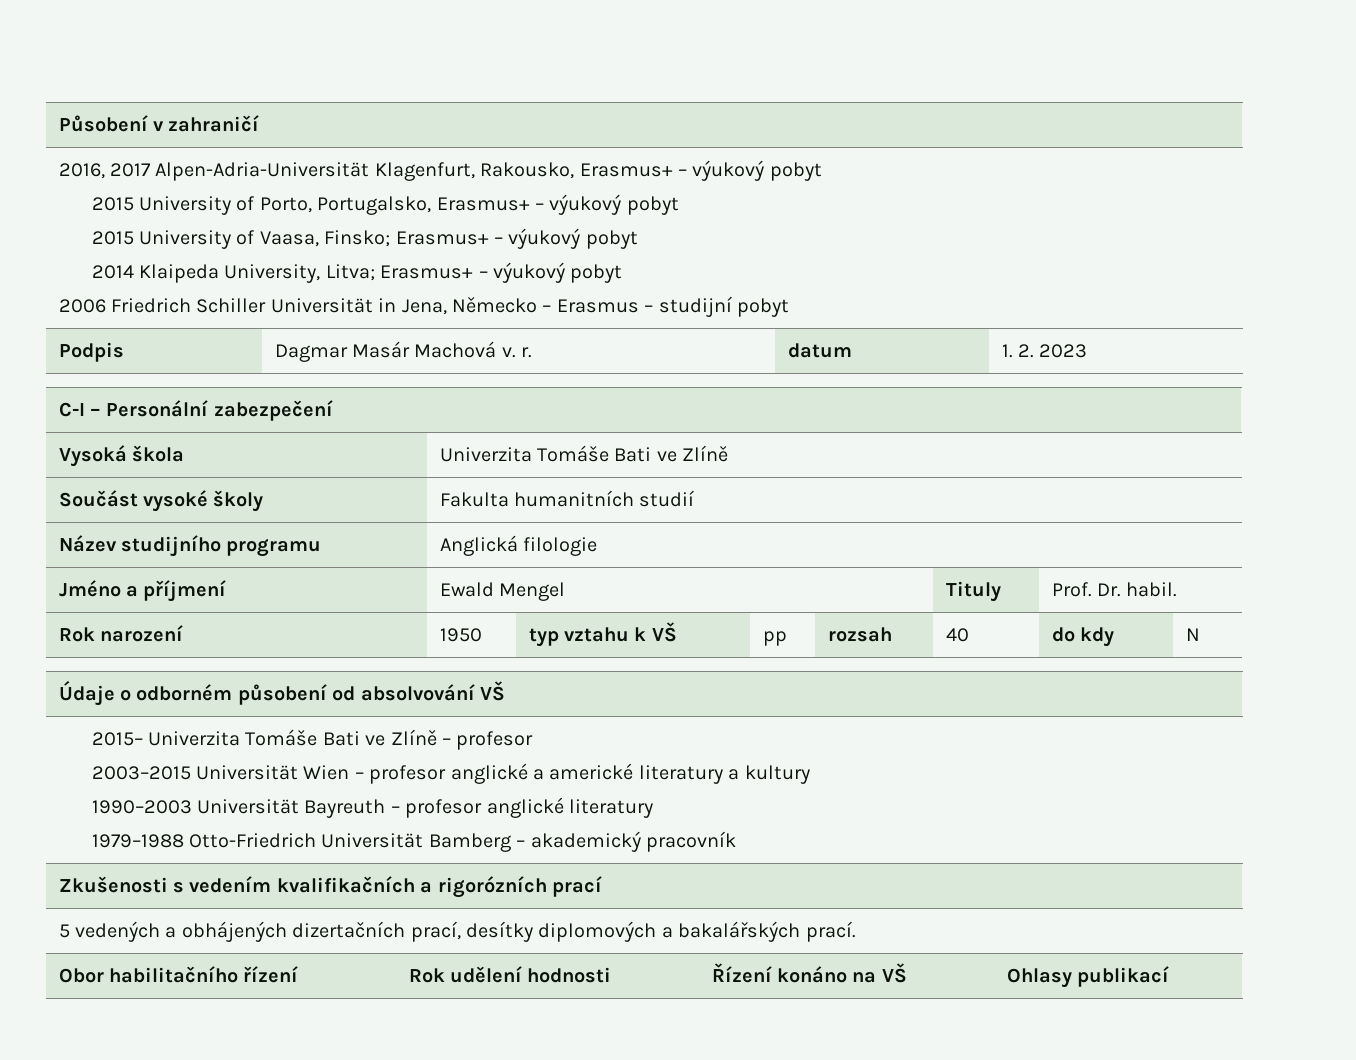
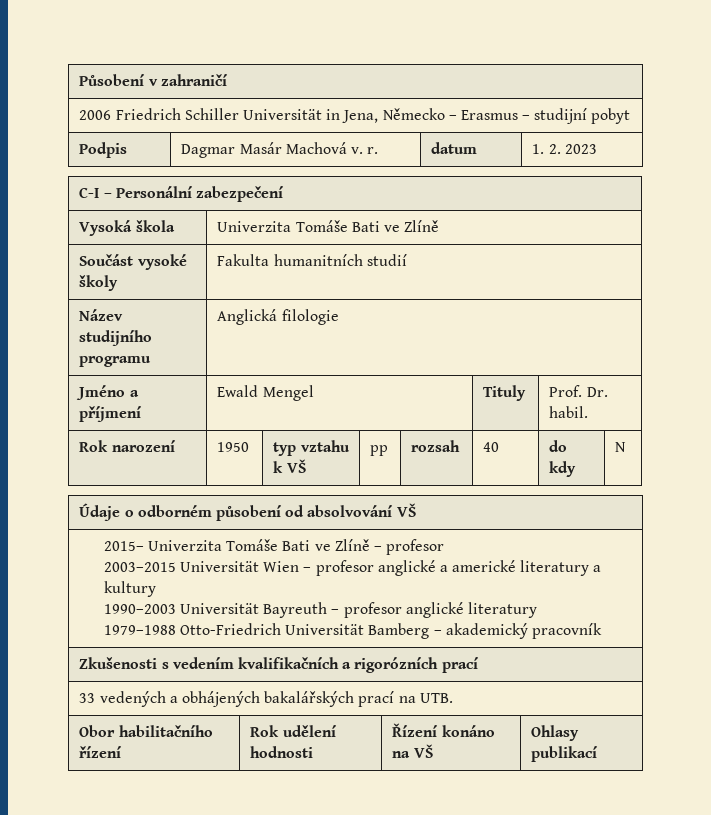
[58,160,822,181] [91,194,679,215] [91,228,638,249] [91,262,623,283] 2016, 2017 Alpen-Adria-Universität Klagenfurt, Rakousko, Erasmus+ – výukový pobyt // 2015 University of Porto, Portugalsko, Erasmus+ – výukový pobyt // 2015 University of Vaasa, Finsko; Erasmus+ – výukový pobyt // 2014 Klaipeda University, Litva; Erasmus+ – výukový pobyt // -> (228, 80) none
[58,924,70,938] 5 -> [79,693,96,703] 33
[292,921,856,942] dizertačních prací, desítky diplomových a bakalářských prací. -> [264,691,453,707] bakalářských prací na UTB.

